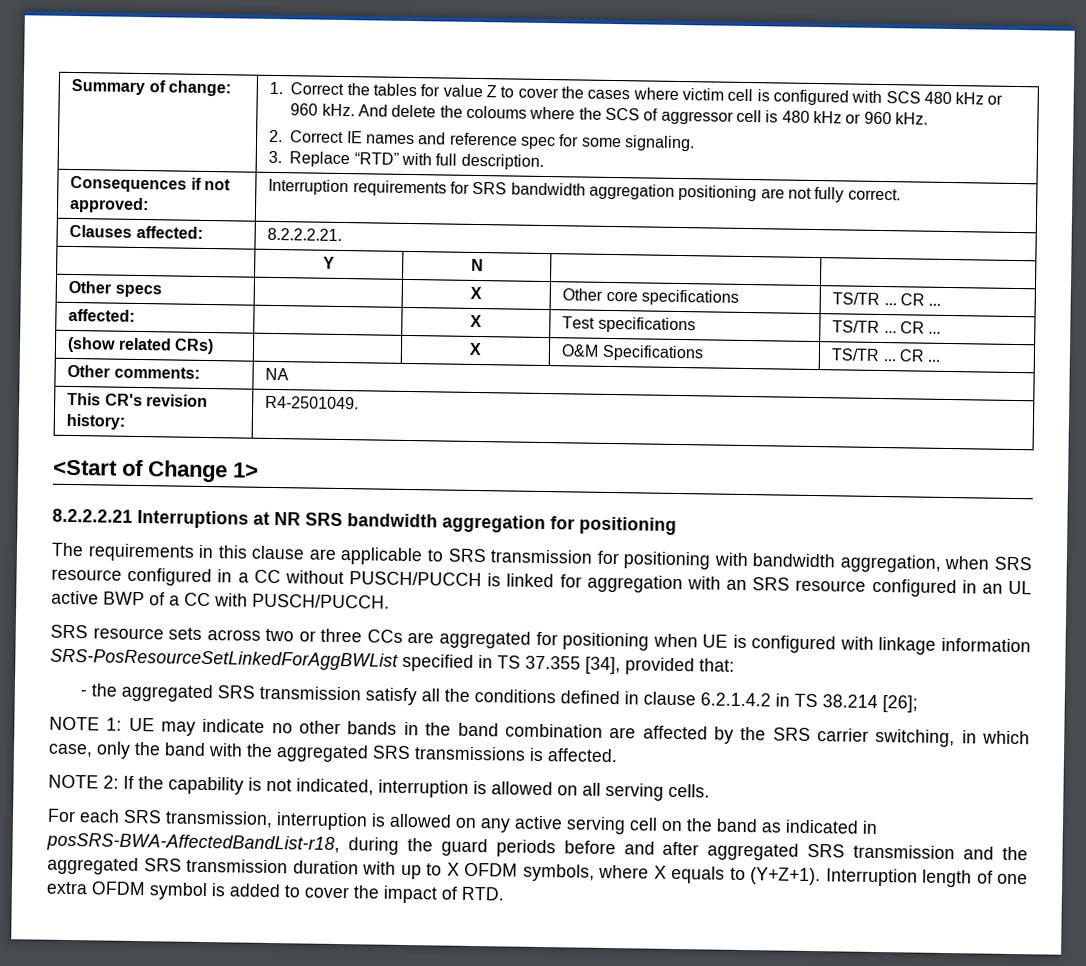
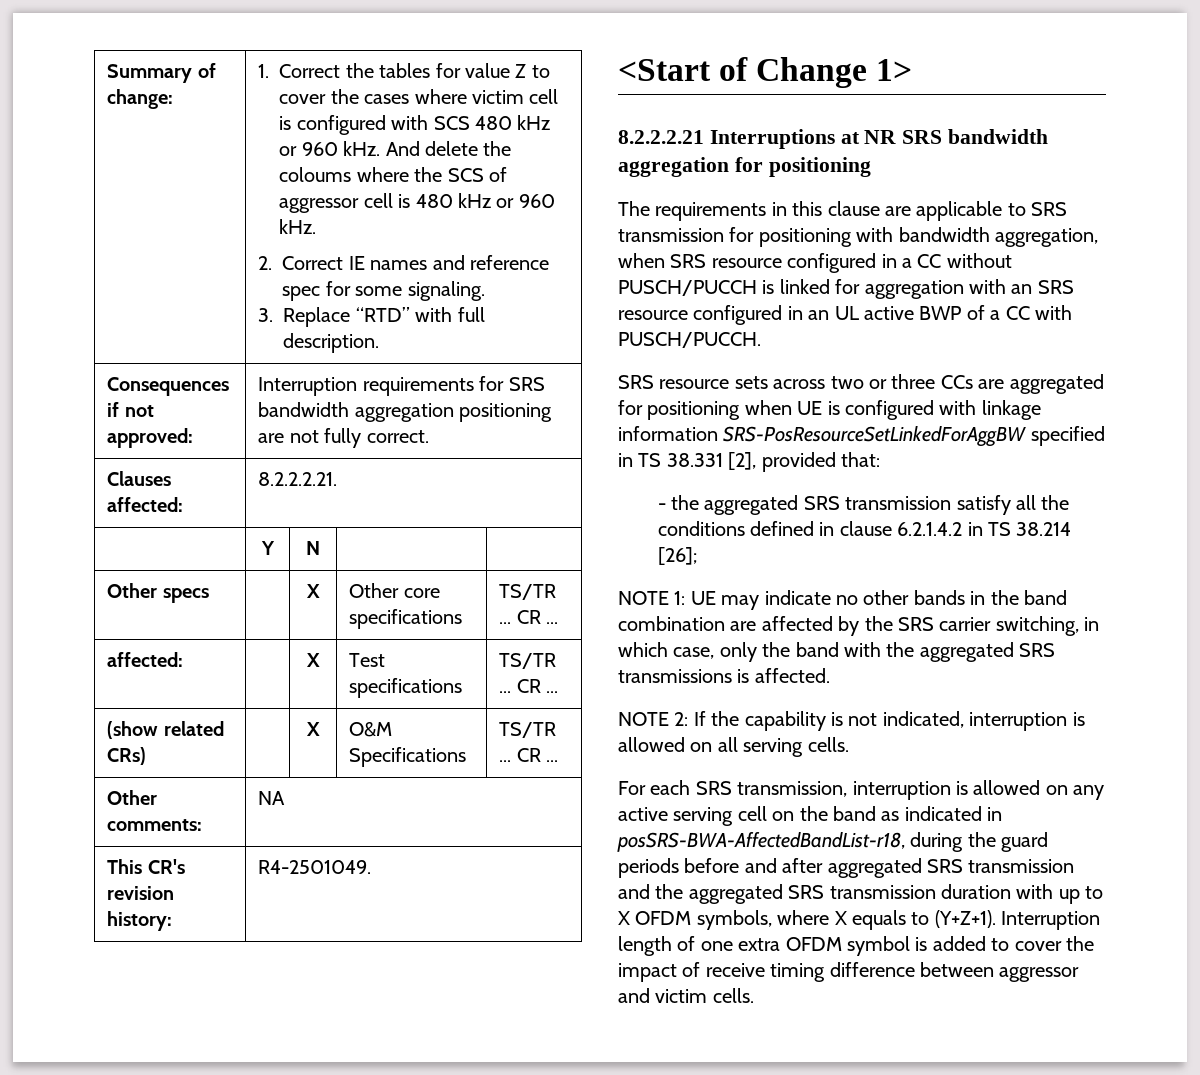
[50,648,399,671] SRS-PosResourceSetLinkedForAggBWList -> [723,426,1027,447] SRS-PosResourceSetLinkedForAggBW
[525,655,621,675] 37.355 [34], -> [666,452,757,470] 38.331 [2],
[461,886,504,901] RTD. -> [705,962,1080,982] [618,988,754,1003] receive timing difference between aggressor and victim cells.

